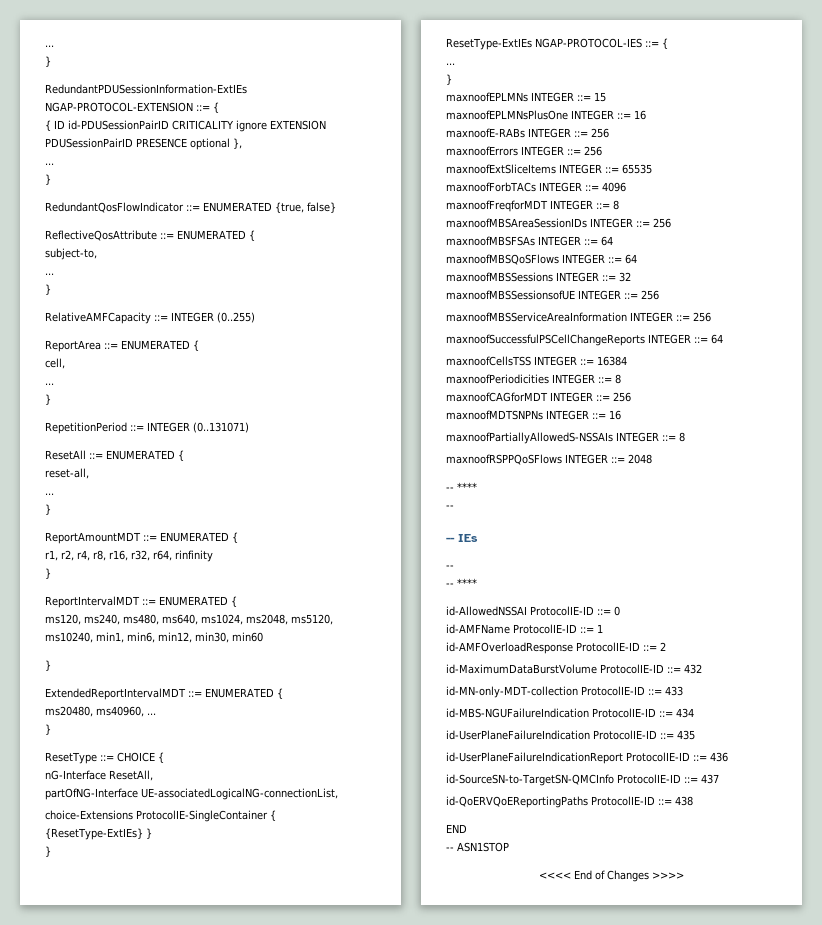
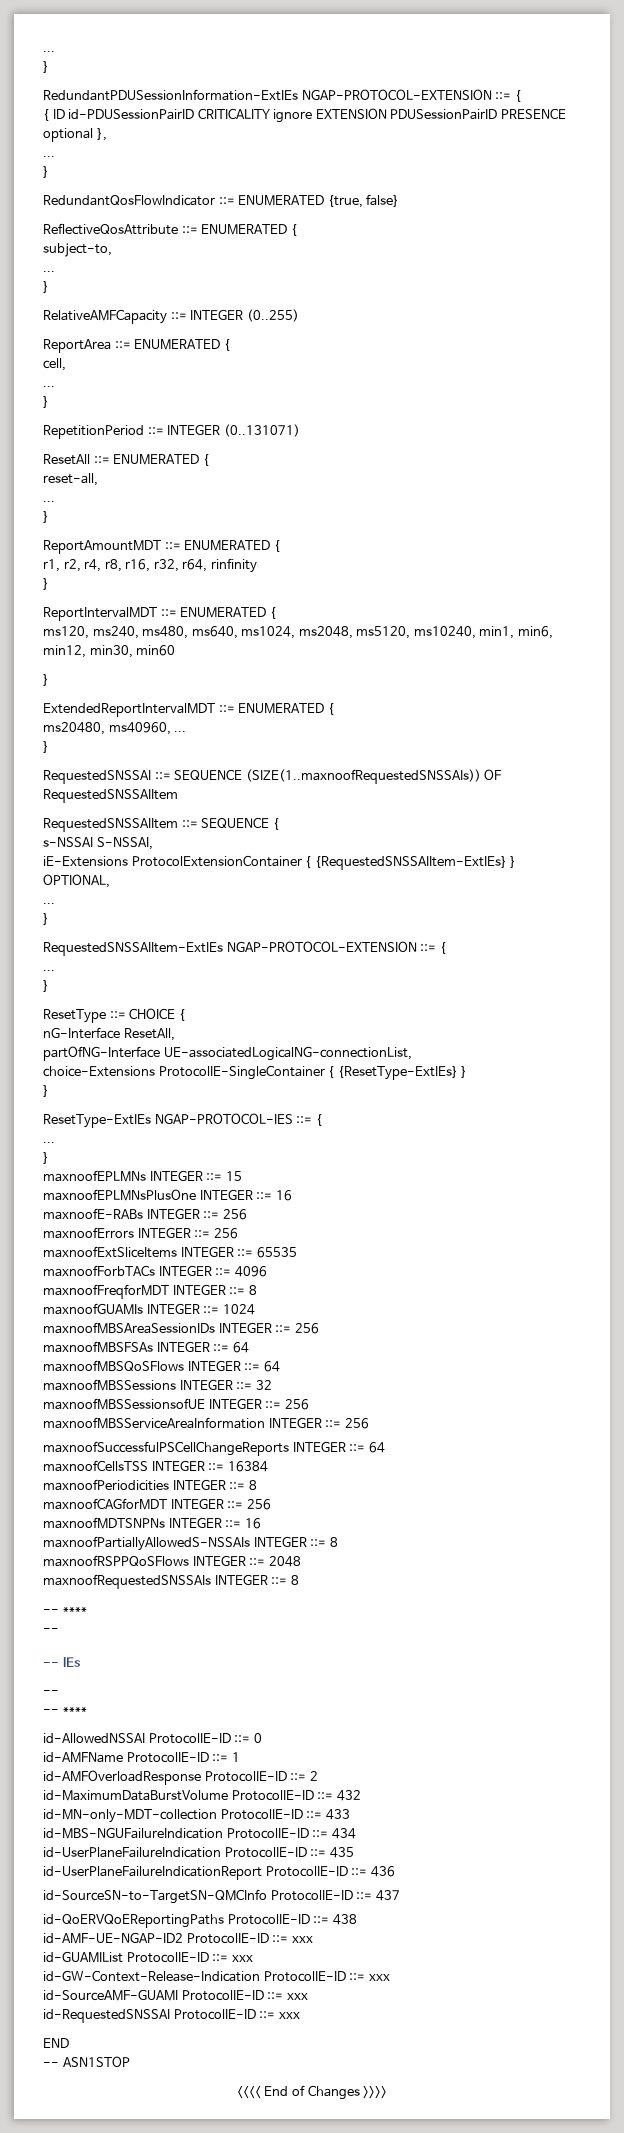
(51, 729) none -> [43,769,502,784] [43,789,178,803] [43,817,279,832] [43,837,153,850] [43,855,517,870] [43,874,110,888] [43,903,55,904] [43,913,49,925] [43,941,446,956] [43,970,55,971] [43,980,49,992] // RequestedSNSSAI ::= SEQUENCE (SIZE(1..maxnoofRequestedSNSSAIs)) OF RequestedSNSSAIItem // RequestedSNSSAIItem ::= SEQUENCE { // s-NSSAI S-NSSAI, // iE-Extensions ProtocolExtensionContainer { {RequestedSNSSAIItem-ExtIEs} } OPTIONAL, // ... // } // RequestedSNSSAIItem-ExtIEs NGAP-PROTOCOL-EXTENSION ::= { // ... // }
(619, 205) none -> [43,1303,255,1315] // maxnoofGUAMIs INTEGER ::= 1024
(652, 459) none -> [43,1574,299,1589] // maxnoofRequestedSNSSAIs INTEGER ::= 8
(693, 801) none -> [43,1932,313,1944] [43,1951,253,1963] [43,1970,390,1982] [43,1989,308,2001] [43,2009,300,2023] // id-AMF-UE-NGAP-ID2 ProtocolIE-ID ::= xxx // id-GUAMIList ProtocolIE-ID ::= xxx // id-GW-Context-Release-Indication ProtocolIE-ID ::= xxx // id-SourceAMF-GUAMI ProtocolIE-ID ::= xxx // id-RequestedSNSSAI ProtocolIE-ID ::= xxx

